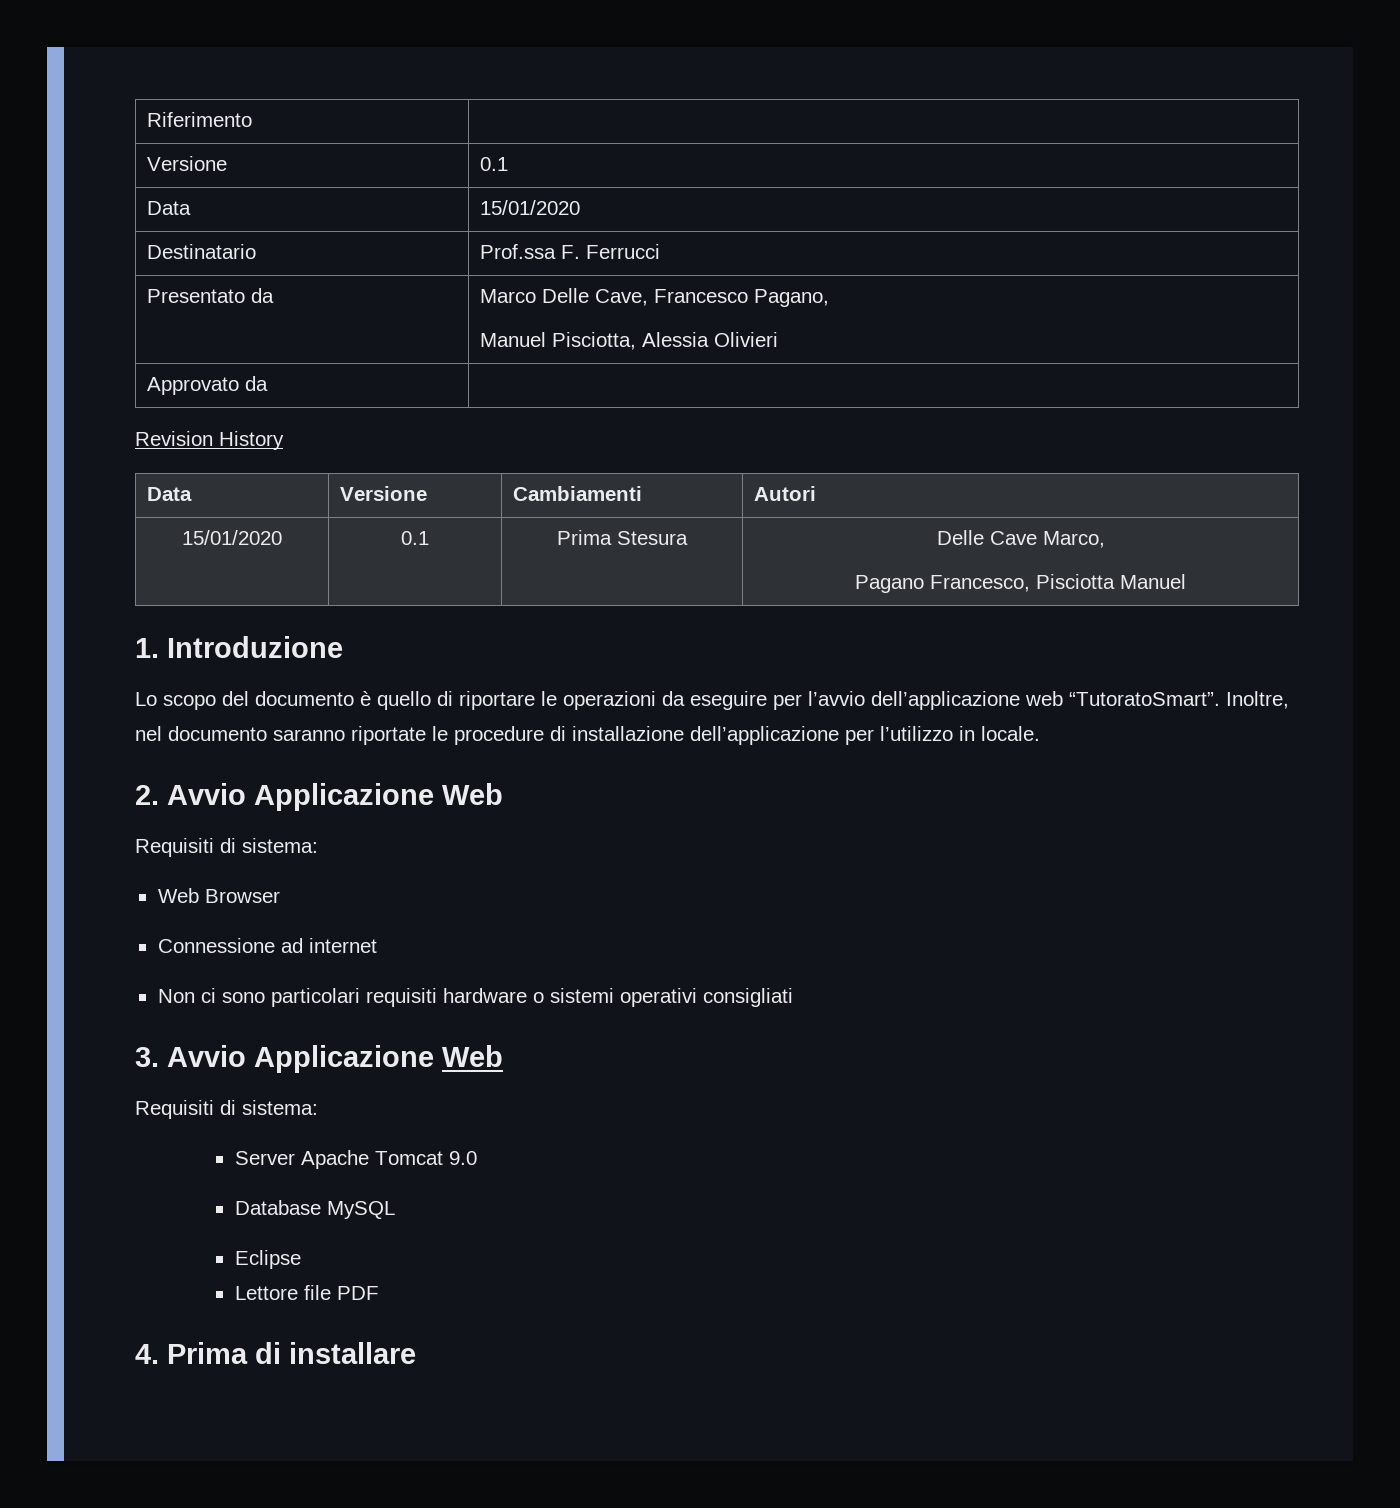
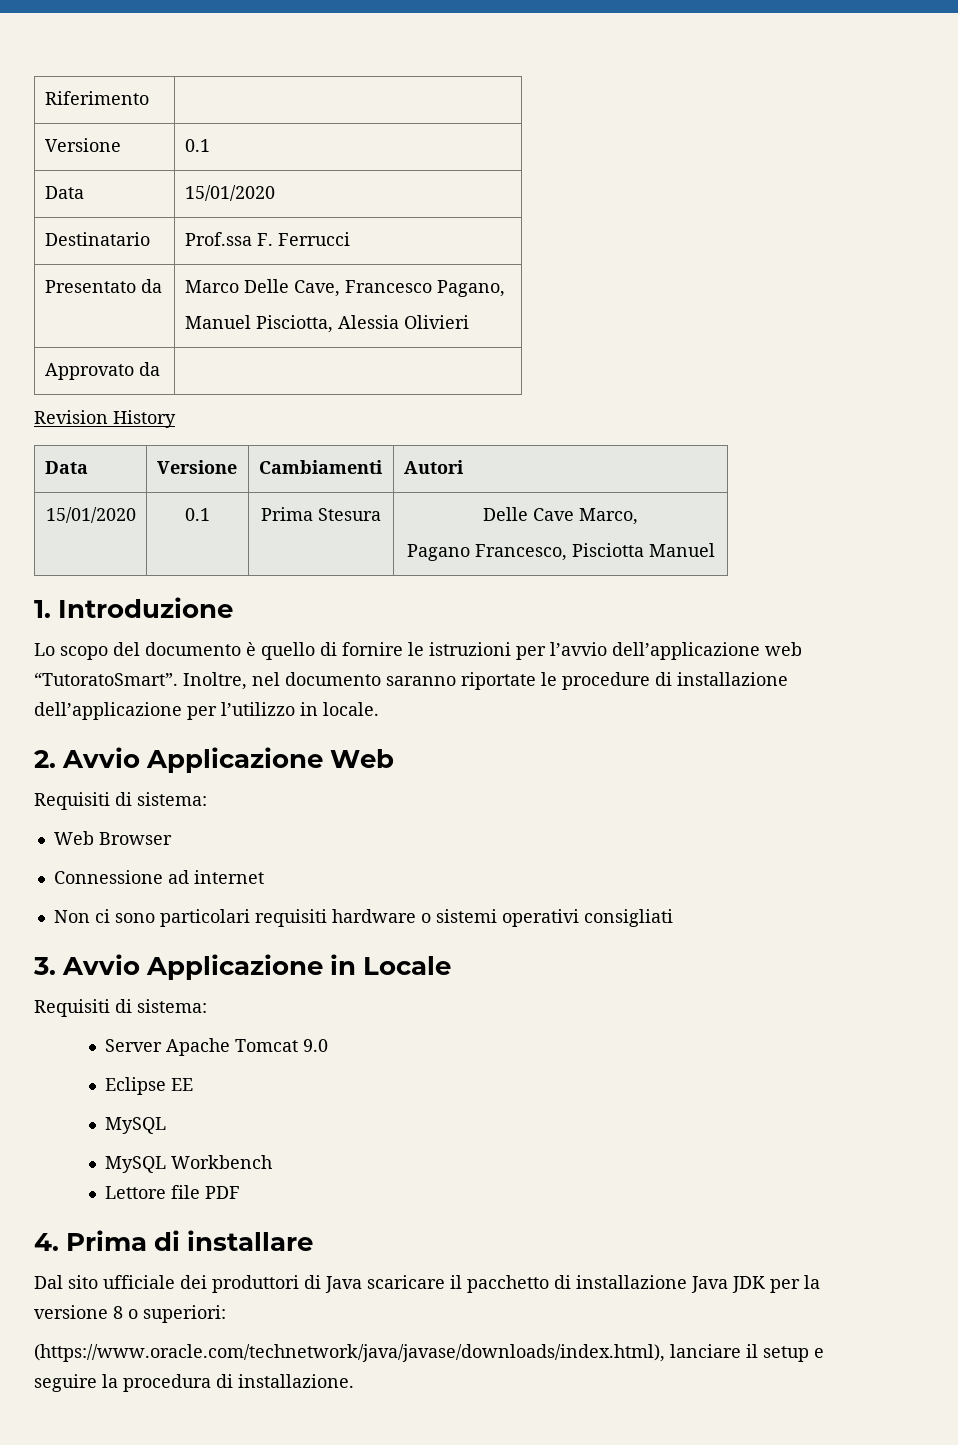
[459,691,767,710] riportare le operazioni da eseguire -> [342,642,511,656] fornire le istruzioni
[442,1045,503,1067] Web -> [330,954,452,975] in Locale
[234,1200,321,1215] Database -> [105,1077,194,1095] Eclipse EE //
[234,1250,301,1269] Eclipse -> [105,1155,273,1173] MySQL Workbench
(416, 1353) none -> [34,1275,820,1293] [34,1305,226,1323] [34,1344,824,1362] [34,1374,354,1392] // Dal sito ufficiale dei produttori di Java scaricare il pacchetto di installazione Java JDK per la versione 8 o superiori: // (https://www.oracle.com/technetwork/java/javase/downloads/index.html), lanciare il setup e seguire la procedura di installazione.

